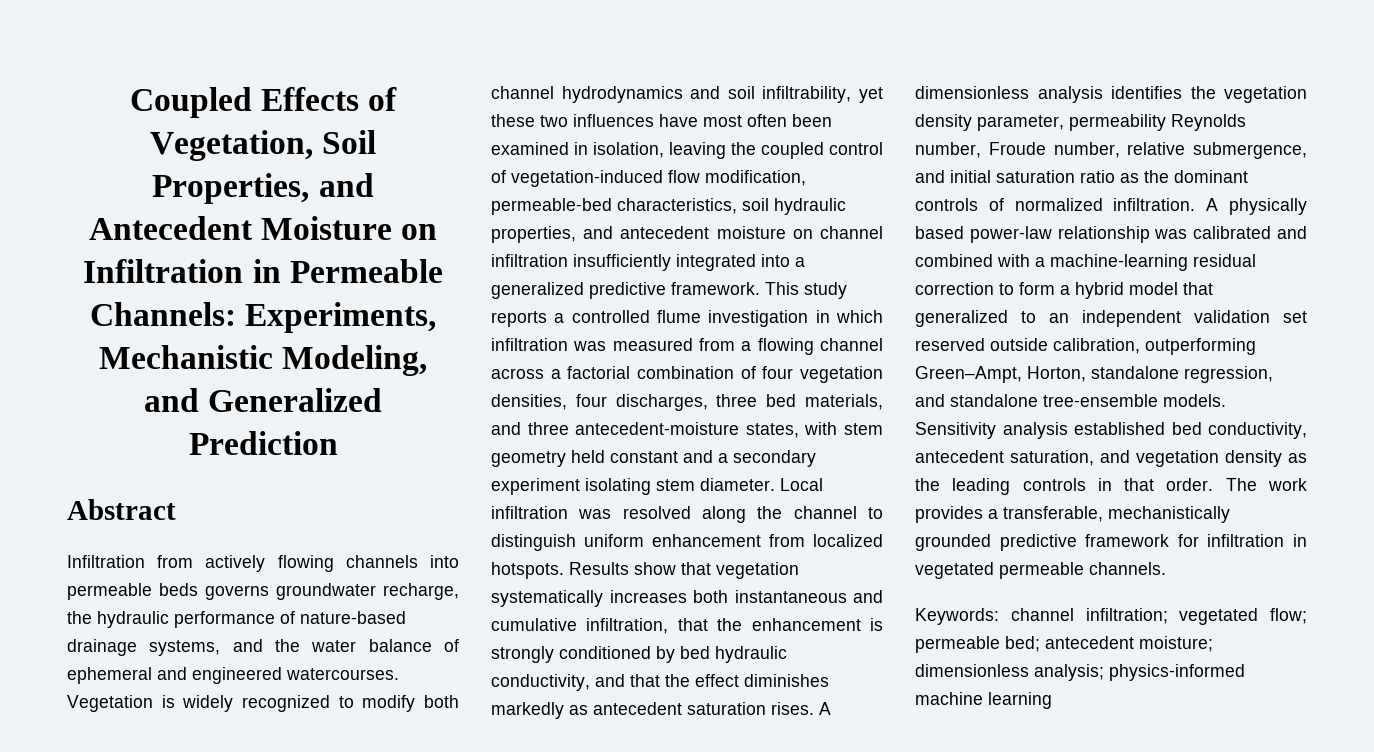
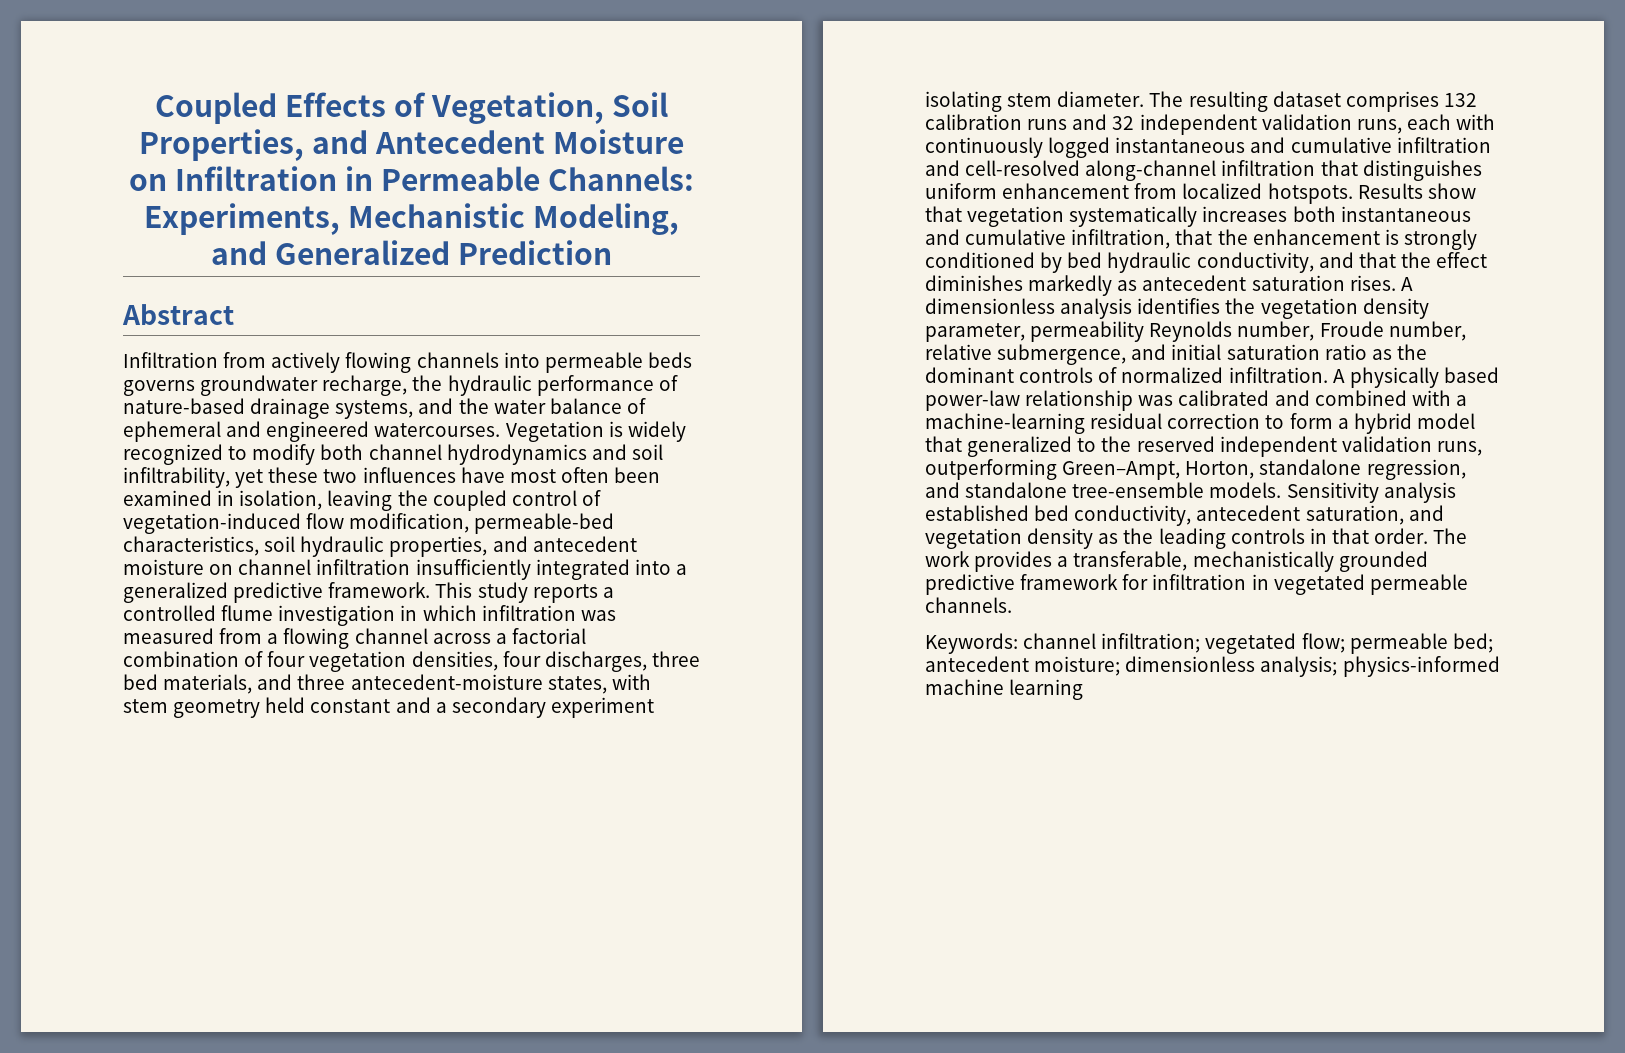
[780,478,823,491] [491,506,883,523] [491,534,576,551] Local infiltration was resolved along the channel to distinguish -> [1149,91,1477,112] [925,114,1496,135] [925,137,1491,158] [925,160,1482,181] The resulting dataset comprises 132 calibration runs and 32 independent validation runs, each with continuously logged instantaneous and cumulative infiltration and cell-resolved along-channel infiltration that distinguishes
[1049,310,1307,327] [915,338,1140,354] an independent validation set reserved outside calibration, -> [1101,436,1482,457] the reserved independent validation runs,

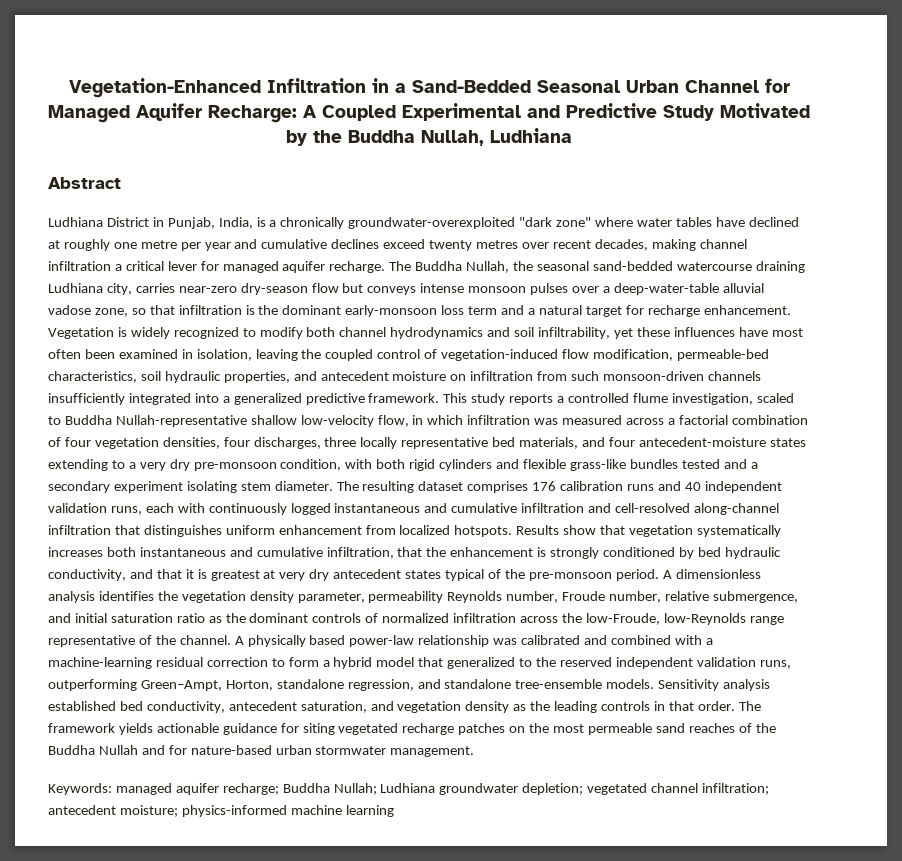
[154,92,669,124] [138,129,685,161] [128,166,695,191] [143,203,680,235] [210,240,613,265] [122,304,234,325] [123,352,692,373] [123,375,678,396] [123,398,646,419] [123,421,501,442] Coupled Effects of Vegetation, Soil Properties, and Antecedent Moisture on Infiltration in Permeable Channels: Experiments, Mechanistic Modeling, and Generalized Prediction // Abstract // Infiltration from actively flowing channels into permeable beds governs groundwater recharge, the hydraulic performance of nature-based drainage systems, and the water balance of ephemeral and engineered watercourses. -> [68,78,790,98] [48,103,810,123] [286,128,572,146] [48,177,121,189] [48,217,799,229] [48,239,747,251] [48,261,805,273] [48,283,764,295] [48,305,791,317] Vegetation-Enhanced Infiltration in a Sand-Bedded Seasonal Urban Channel for Managed Aquifer Recharge: A Coupled Experimental and Predictive Study Motivated by the Buddha Nullah, Ludhiana // Abstract // Ludhiana District in Punjab, India, is a chronically groundwater-overexploited "dark zone" where water tables have declined at roughly one metre per year and cumulative declines exceed twenty metres over recent decades, making channel infiltration a critical lever for managed aquifer recharge. The Buddha Nullah, the seasonal sand-bedded watercourse draining Ludhiana city, carries near-zero dry-season flow but conveys intense monsoon pulses over a deep-water-table alluvial vadose zone, so that infiltration is the dominant early-monsoon loss term and a natural target for recharge enhancement.
[323,469,358,483] two -> (670, 332) none
[238,559,411,575] channel infiltration -> [470,371,761,381] infiltration from such monsoon-driven channels
[278,605,396,626] investigation -> [671,393,794,405] [48,415,409,427] investigation, scaled to Buddha Nullah-representative shallow low-velocity flow,
[219,628,428,649] from a flowing channel -> (623, 420) none
(700, 659) none -> [360,437,489,449] locally representative
[297,674,651,694] [123,697,391,718] three antecedent-moisture states, with stem geometry held constant -> [608,437,806,447] [48,459,720,471] four antecedent-moisture states extending to a very dry pre-monsoon condition, with both rigid cylinders and flexible grass-like bundles tested
[1443,93,1477,107] 132 -> [532,481,557,491] 176
[1112,116,1135,130] 32 -> [684,482,701,491] 40
[1400,252,1488,268] [925,275,1396,296] the effect diminishes markedly as antecedent saturation rises. -> [185,569,659,581] it is greatest at very dry antecedent states typical of the pre-monsoon period.
[1228,367,1328,383] infiltration. -> [453,613,784,625] [48,635,231,647] infiltration across the low-Froude, low-Reynolds range representative of the channel.
[925,551,1428,572] [925,574,1468,595] [925,597,1012,613] [925,633,1493,654] [925,656,1338,677] work provides a transferable, mechanistically grounded predictive framework for infiltration in vegetated permeable channels. // Keywords: channel infiltration; vegetated flow; permeable bed; antecedent moisture; dimensionless analysis; -> [48,723,776,735] [48,745,475,757] [48,783,770,795] [48,805,178,817] framework yields actionable guidance for siting vegetated recharge patches on the most permeable sand reaches of the Buddha Nullah and for nature-based urban stormwater management. // Keywords: managed aquifer recharge; Buddha Nullah; Ludhiana groundwater depletion; vegetated channel infiltration; antecedent moisture;

